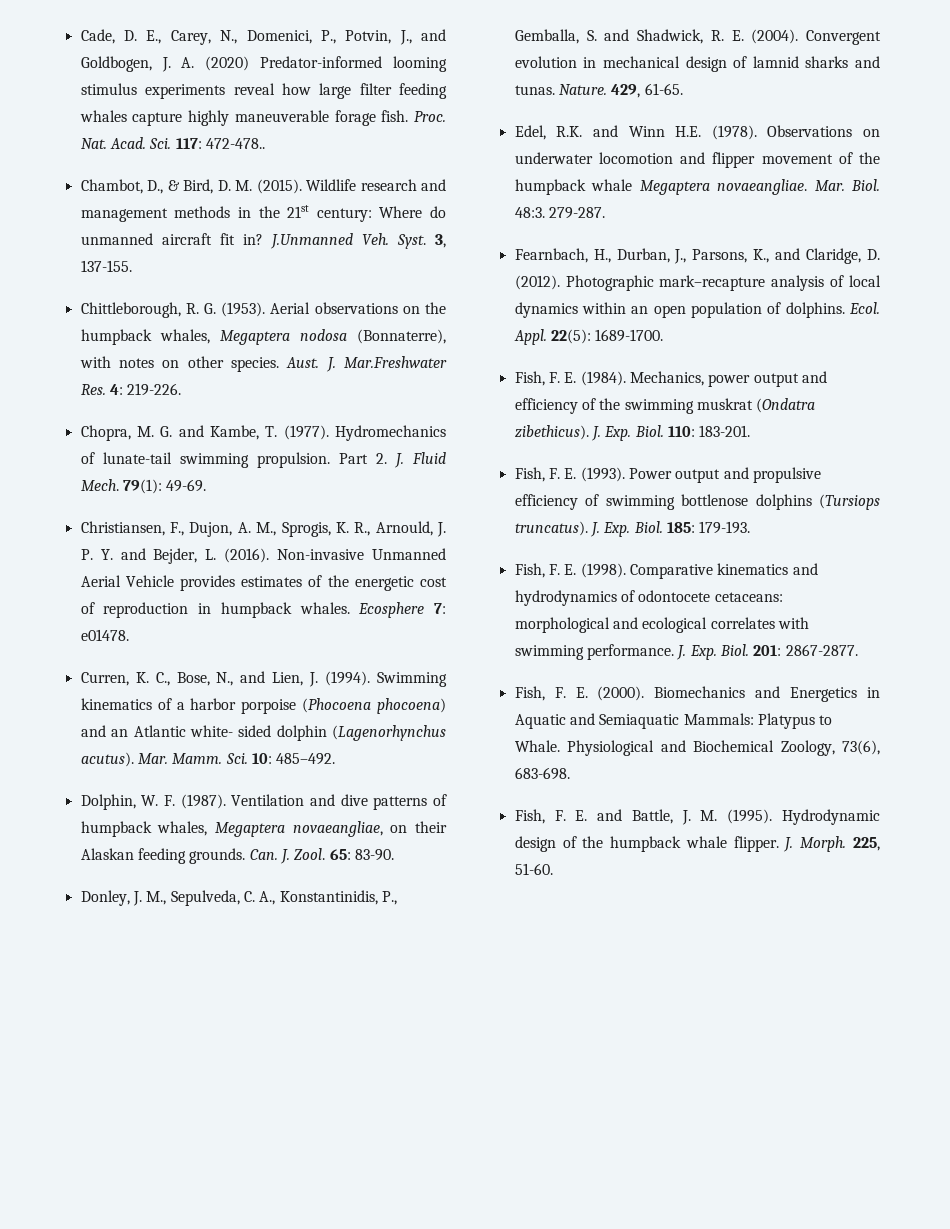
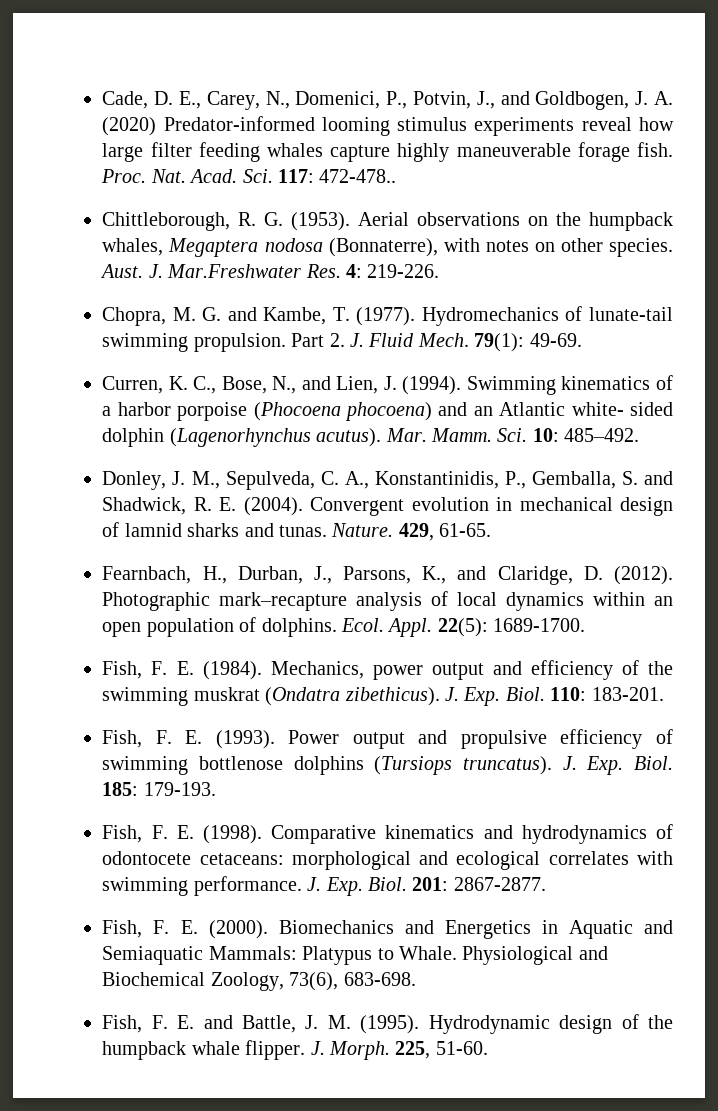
[80,179,446,194] [80,205,446,222] [80,233,447,249] [80,260,132,272] // Chambot, D., & Bird, D. M. (2015). Wildlife research and management methods in the 21st century: Where do unmanned aircraft fit in? J.Unmanned Veh. Syst. 3, 137-155. -> (397, 176) none
[80,521,447,537] [80,548,446,564] [80,575,447,591] [80,602,446,618] [80,629,129,641] // Christiansen, F., Dujon, A. M., Sprogis, K. R., Arnould, J. P. Y. and Bejder, L. (2016). Non-invasive Unmanned Aerial Vehicle provides estimates of the energetic cost of reproduction in humpback whales. Ecosphere 7: e01478. -> (582, 340) none
[80,794,448,810] [80,821,448,837] [80,848,395,864] // Dolphin, W. F. (1987). Ventilation and dive patterns of humpback whales, Megaptera novaeangliae, on their Alaskan feeding grounds. Can. J. Zool. 65: 83-90. -> (640, 435) none
[514,125,880,140] [514,152,880,168] [514,179,880,195] [514,207,606,219] // Edel, R.K. and Winn H.E. (1978). Observations on underwater locomotion and flipper movement of the humpback whale Megaptera novaeangliae. Mar. Biol. 48:3. 279-287. -> (492, 530) none

